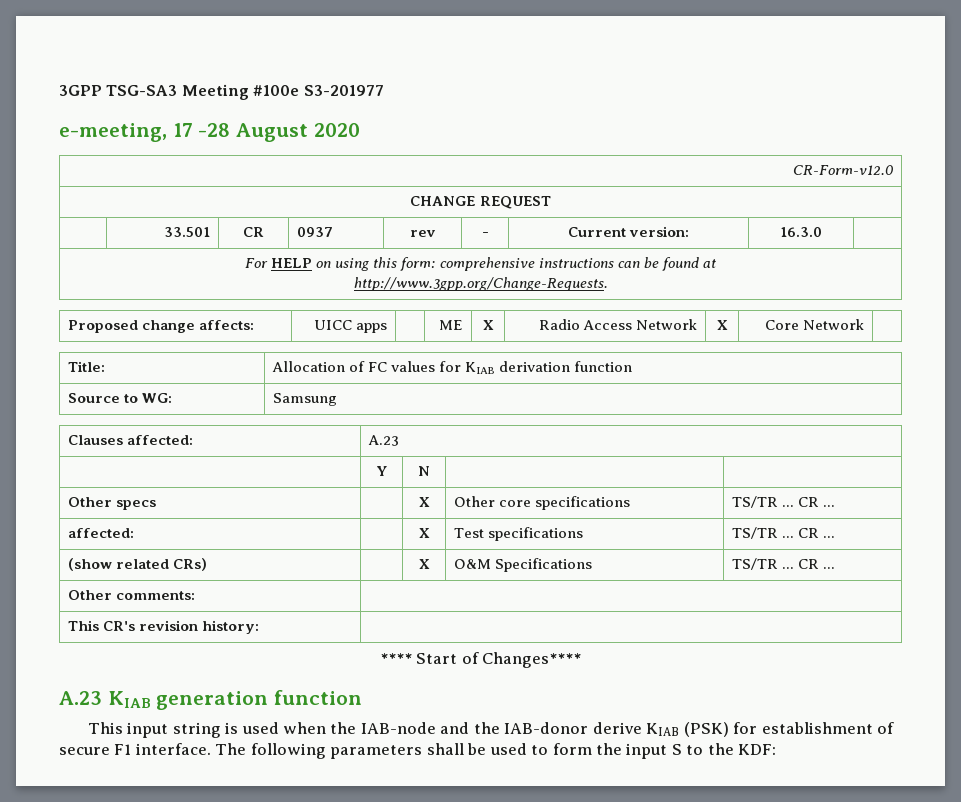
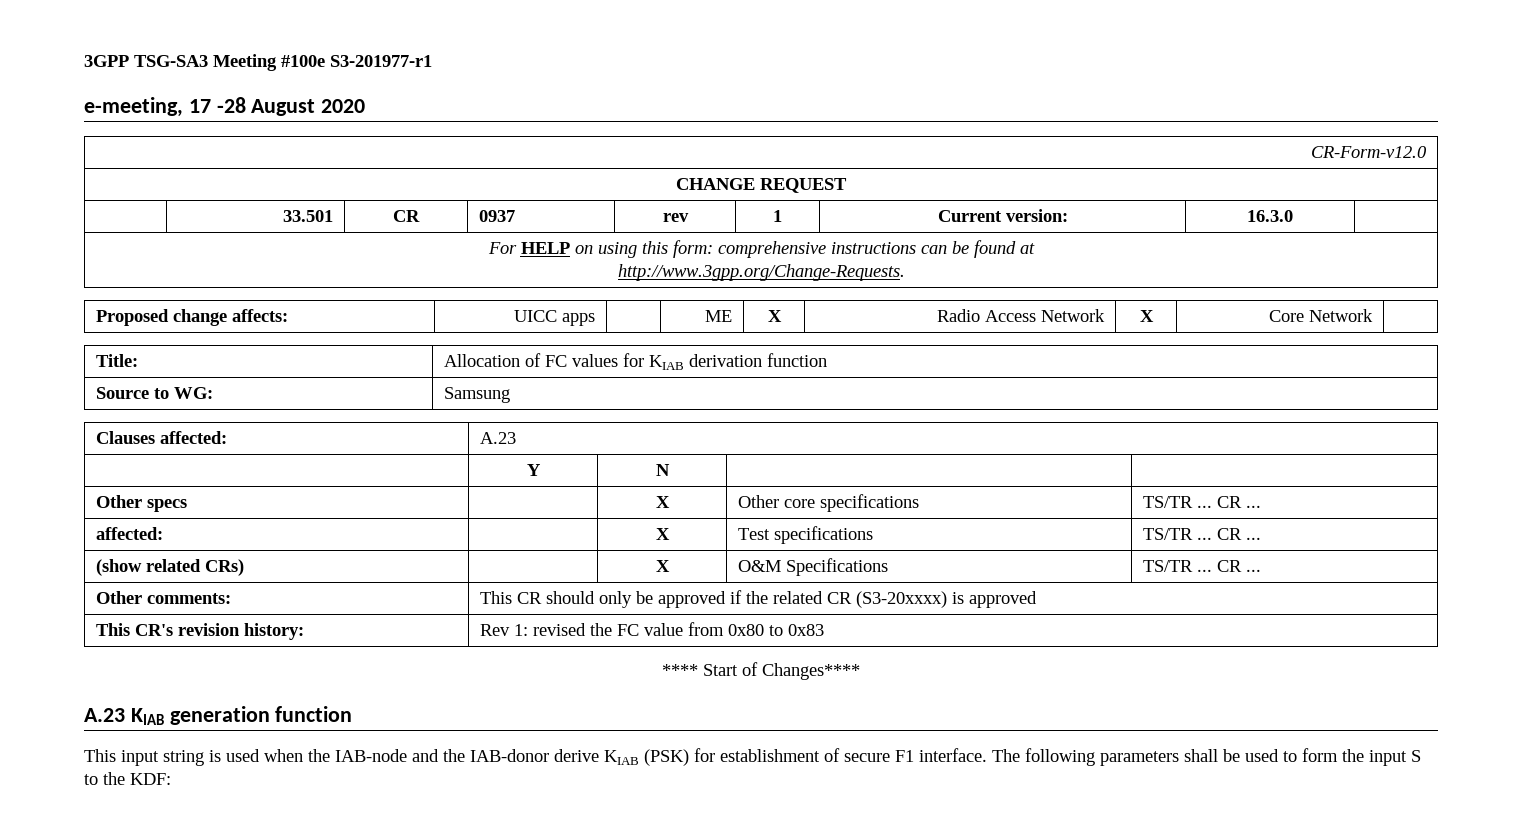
[303,85,384,96] S3-201977 -> [330,55,432,67] S3-201977-r1
[481,232,489,237] - -> [773,210,782,222] 1
[67,620,259,634] // This CR's revision history: | -> [480,590,1038,608] [96,623,305,640] [480,622,825,636] This CR should only be approved if the related CR (S3-20xxxx) is approved // This CR's revision history: | Rev 1: revised the FC value from 0x80 to 0x83

